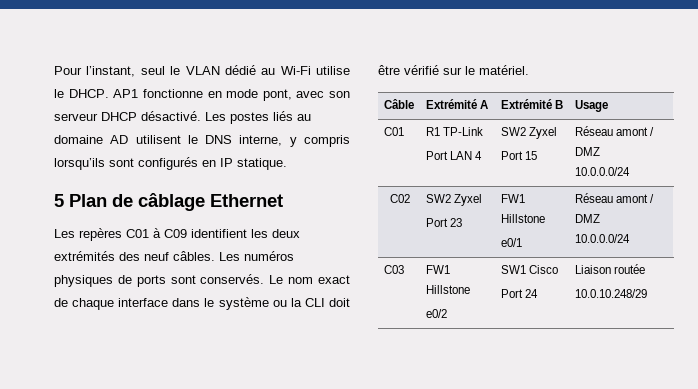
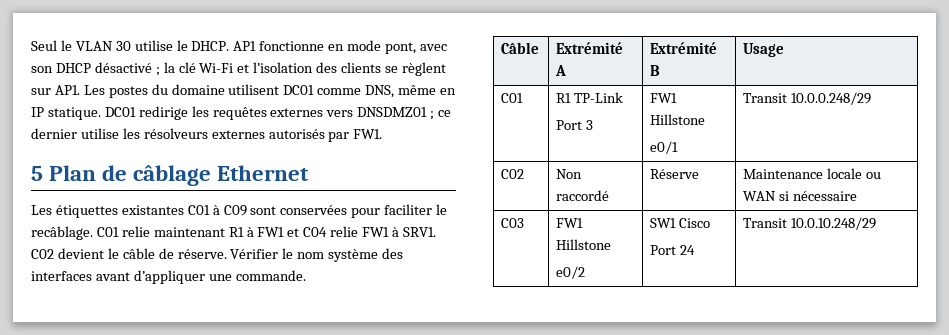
[54,65,311,77] Pour l’instant, seul le VLAN dédié au Wi-Fi -> [31,40,131,51] Seul le VLAN 30
[54,111,311,124] [54,135,350,147] [54,157,287,170] serveur DHCP désactivé. Les postes liés au domaine AD utilisent le DNS interne, y compris lorsqu’ils sont configurés en IP statique. -> [55,62,446,76] [31,84,457,98] [31,106,452,120] [31,128,383,142] DHCP désactivé ; la clé Wi-Fi et l’isolation des clients se règlent sur AP1. Les postes du domaine utilisent DC01 comme DNS, même en IP statique. DC01 redirige les requêtes externes vers DNSDMZ01 ; ce dernier utilise les résolveurs externes autorisés par FW1.
[79,228,122,241] repères -> [55,205,184,218] étiquettes existantes
[191,229,300,238] [54,251,294,261] [54,274,350,287] [54,297,350,310] [378,65,529,75] identifient les deux extrémités des neuf câbles. Les numéros physiques de ports sont conservés. Le nom exact de chaque interface dans le système ou la CLI doit être vérifié sur le matériel. -> [250,204,448,218] [31,226,436,240] [31,248,404,262] [31,270,306,284] sont conservées pour faciliter le recâblage. C01 relie maintenant R1 à FW1 et C04 relie FW1 à SRV1. C02 devient le câble de réserve. Vérifier le nom système des interfaces avant d’appliquer une commande.
[449,151,483,160] [500,127,557,139] [500,151,537,160] [574,126,655,136] [574,147,600,156] [574,167,630,176] [389,194,410,203] [425,194,482,206] [425,218,462,227] [500,194,525,203] [500,214,545,223] [500,238,522,247] [574,193,655,203] [574,214,600,223] [574,234,630,243] LAN 4 | SW2 Zyxel // Port 15 | Réseau amont / DMZ // 10.0.0.0/24 // C02 | SW2 Zyxel // Port 23 | FW1 Hillstone // e0/1 | Réseau amont / DMZ // 10.0.0.0/24 -> [586,120,594,130] [650,93,678,103] [650,114,706,125] [650,141,679,154] [743,92,872,105] [501,169,525,179] [556,169,583,179] [556,190,610,201] [650,169,700,179] [743,168,882,179] [743,191,858,201] 3 | FW1 Hillstone // e0/1 | Transit 10.0.0.248/29 // C02 | Non raccordé | Réserve | Maintenance locale ou WAN si nécessaire
[574,264,645,274] Liaison routée // -> [743,218,788,228] Transit

